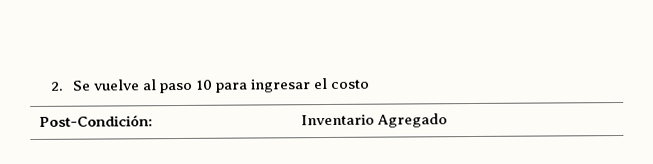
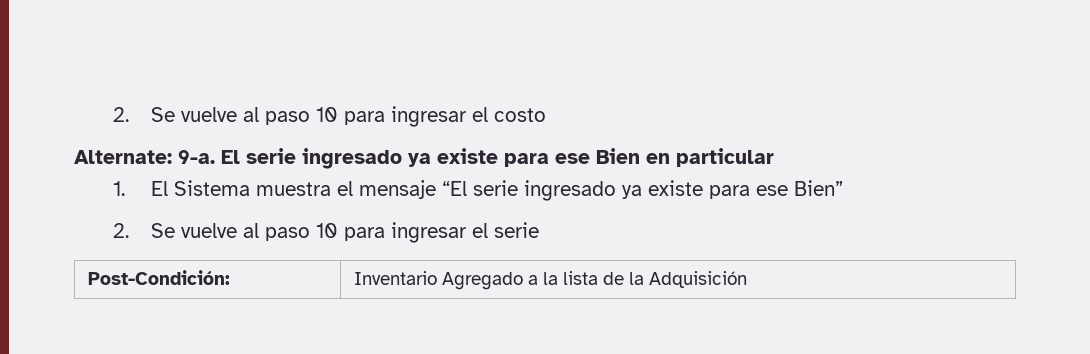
[39,115,154,127] [301,113,449,128] // Post-Condición: | Inventario Agregado -> [74,148,774,169] [112,180,844,201] [112,222,540,243] [88,270,231,285] [354,271,748,290] // Alternate: 9-a. El serie ingresado ya existe para ese Bien en particular // 1. El Sistema muestra el mensaje “El serie ingresado ya existe para ese Bien” // 2. Se vuelve al paso 10 para ingresar el serie // Post-Condición: | Inventario Agregado a la lista de la Adquisición

